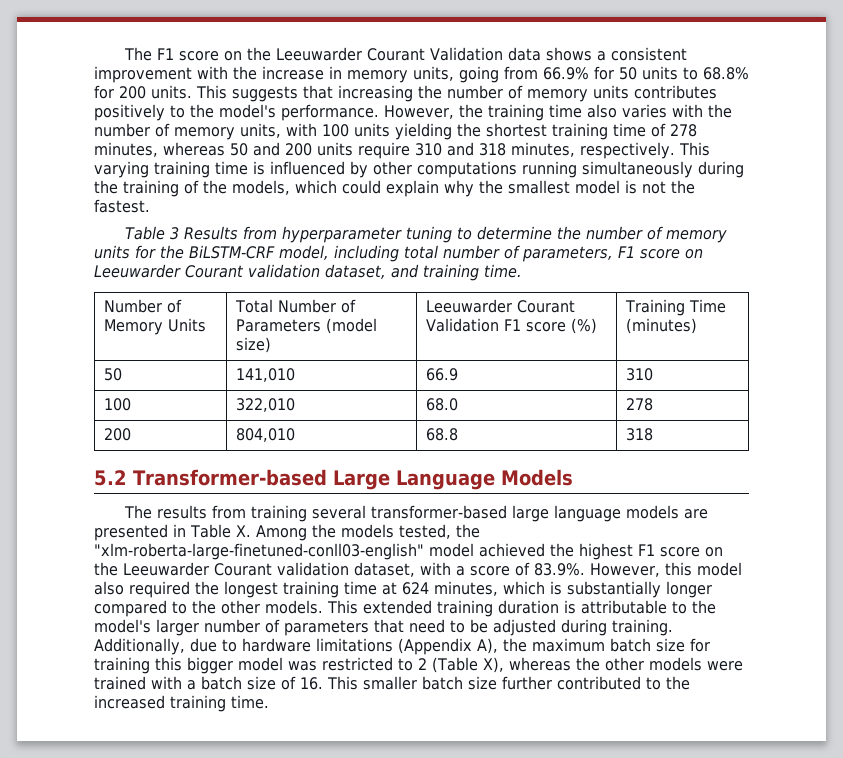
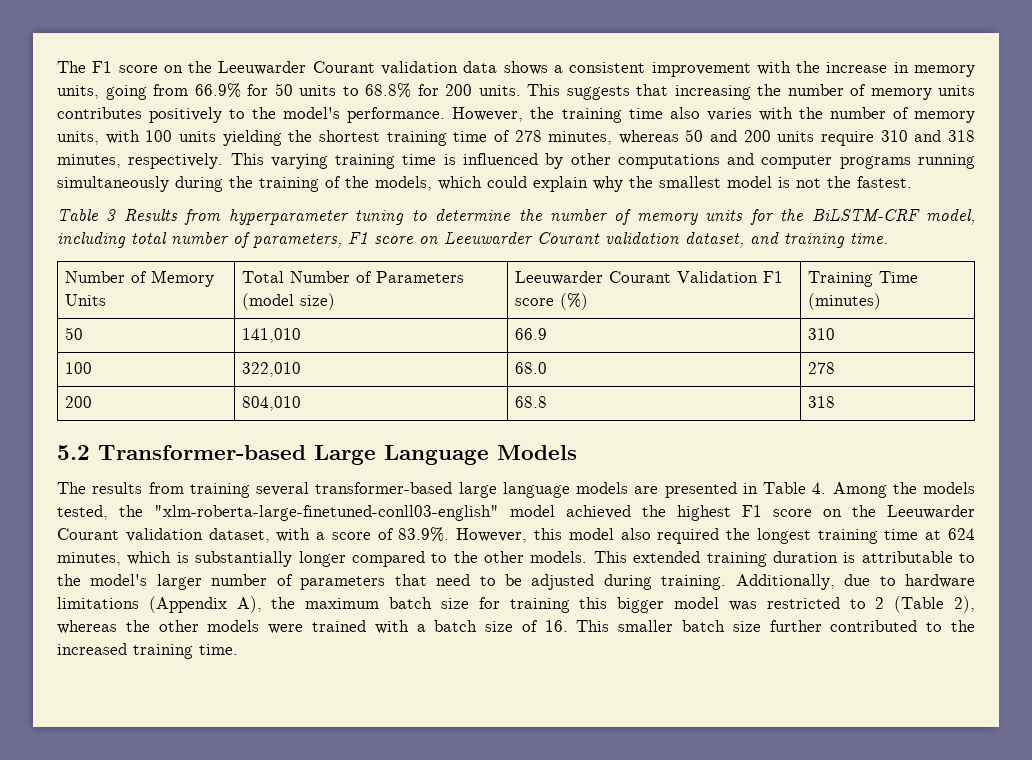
[430,47,504,61] Validation -> [381,61,459,75] validation
(517, 169) none -> [727,153,911,169] and computer programs
[235,525,251,537] X. -> [812,482,827,494] 4.
[482,657,504,673] X), -> [954,596,976,613] 2),

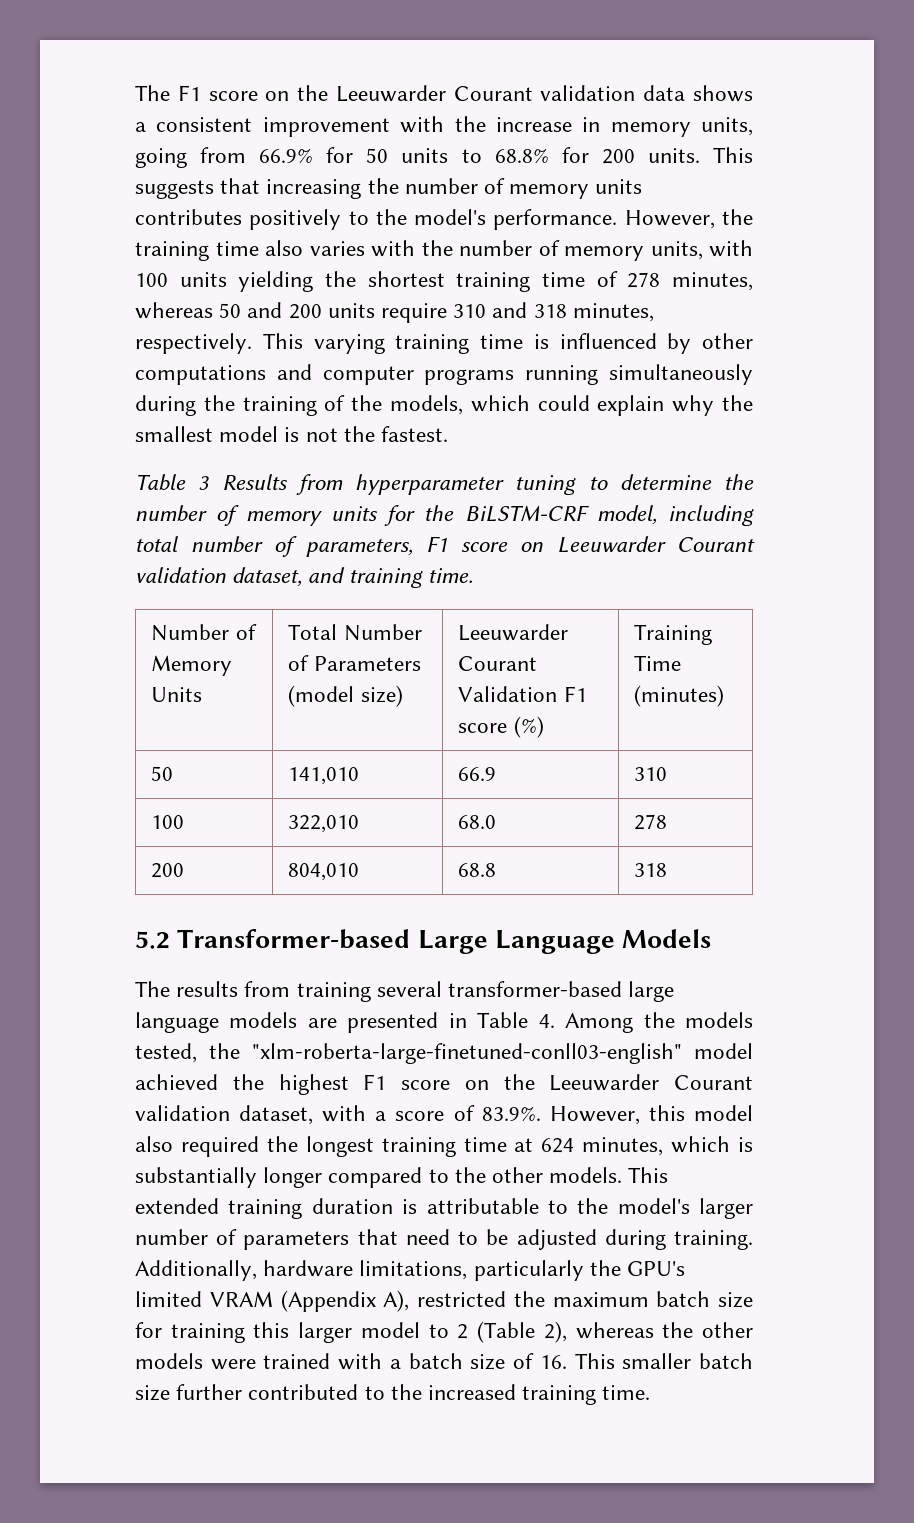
[844,574,975,588] [57,597,139,609] due to hardware limitations -> [263,1260,686,1281] [135,1291,273,1307] hardware limitations, particularly the GPU's limited VRAM
(262, 604) none -> [417,1291,506,1307] restricted
[617,597,840,613] bigger model was restricted -> [298,1322,420,1343] larger model

